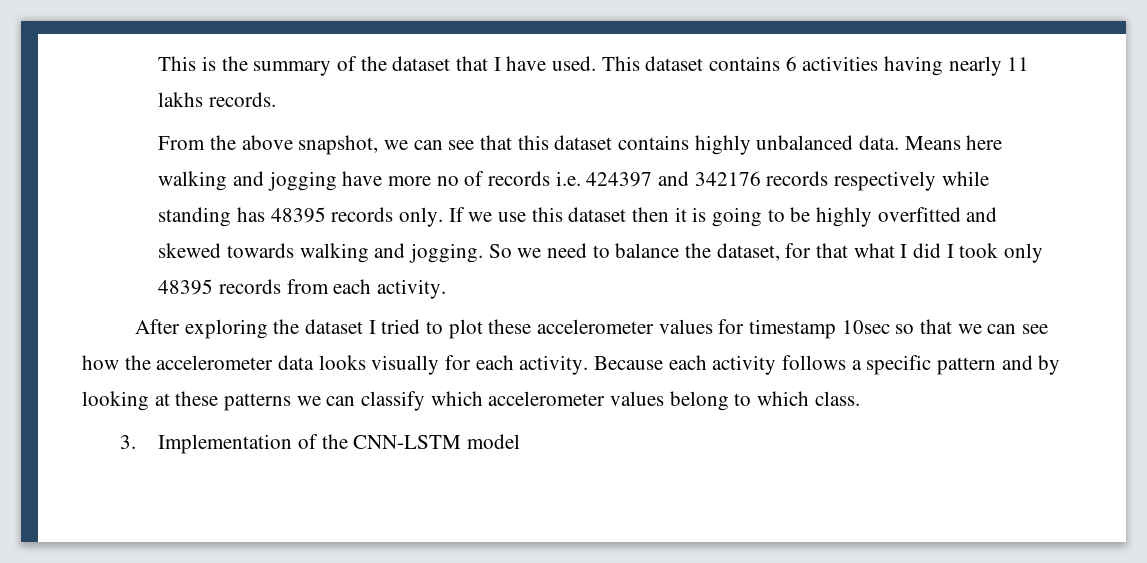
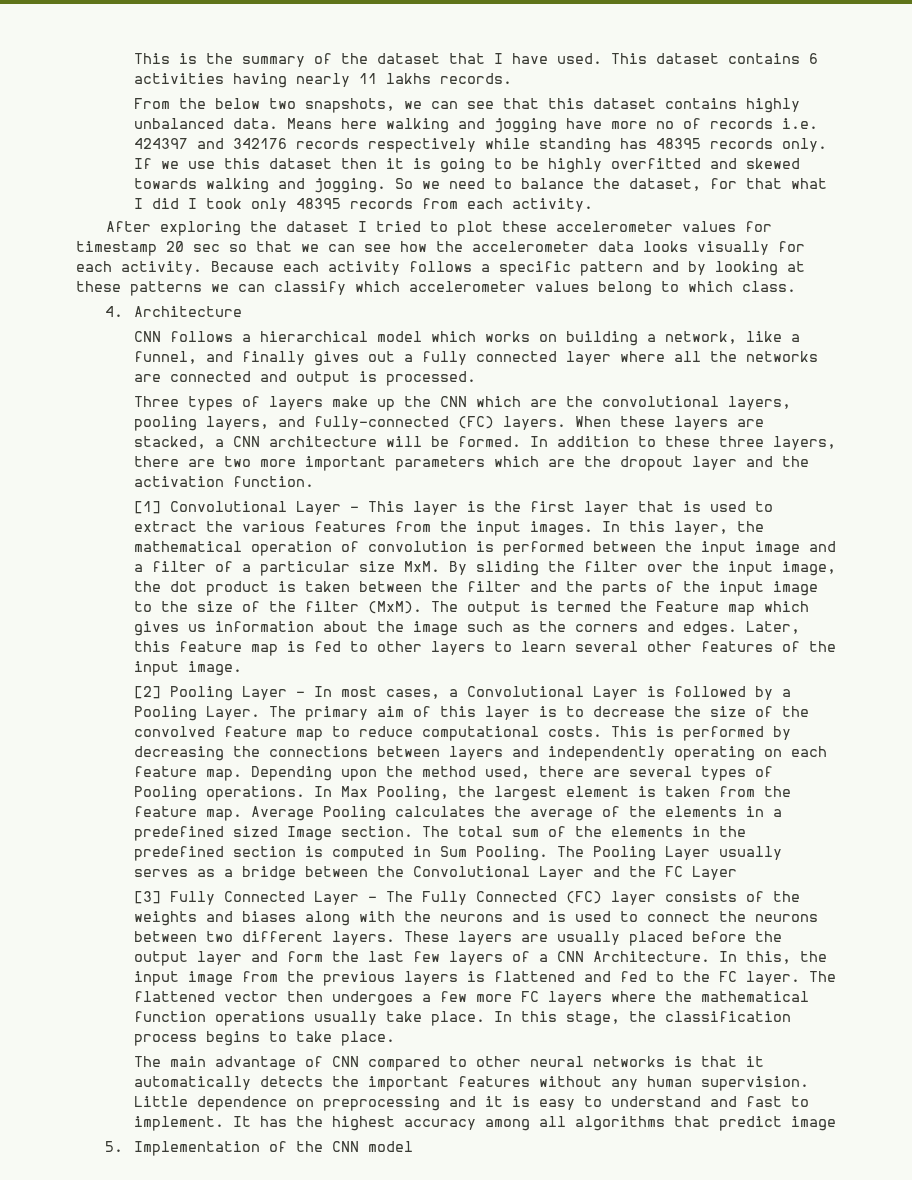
[241,135,379,155] above snapshot, -> [214,98,395,113] below two snapshots,
[841,320,890,334] 10sec -> [166,241,220,252] 20 sec
[120,435,137,449] 3. -> [104,306,242,317] [133,331,800,346] [133,351,818,366] [133,371,476,386] [133,396,791,411] [133,416,764,431] [133,436,836,450] [133,456,809,471] [133,476,314,487] [133,501,773,515] [133,521,764,536] [133,541,836,556] [133,561,836,576] [133,581,818,596] [133,601,809,616] [133,621,800,636] [133,641,836,656] [133,661,242,676] [133,686,791,701] [133,706,809,721] [133,726,791,741] [133,746,827,761] [133,766,773,781] [133,786,791,801] [133,806,782,821] [133,826,746,841] [133,846,782,861] [133,866,737,881] [133,891,800,905] [133,911,818,926] [133,931,782,946] [133,951,827,966] [133,971,836,986] [133,991,809,1006] [133,1011,791,1026] [133,1031,395,1046] [133,1056,764,1071] [133,1076,809,1091] [133,1096,809,1111] [133,1116,836,1131] [104,1141,123,1152] 4. Architecture // CNN follows a hierarchical model which works on building a network, like a funnel, and finally gives out a fully connected layer where all the networks are connected and output is processed. // Three types of layers make up the CNN which are the convolutional layers, pooling layers, and fully-connected (FC) layers. When these layers are stacked, a CNN architecture will be formed. In addition to these three layers, there are two more important parameters which are the dropout layer and the activation function. // [1] Convolutional Layer - This layer is the first layer that is used to extract the various features from the input images. In this layer, the mathematical operation of convolution is performed between the input image and a filter of a particular size MxM. By sliding the filter over the input image, the dot product is taken between the filter and the parts of the input image to the size of the filter (MxM). The output is termed the Feature map which gives us information about the image such as the corners and edges. Later, this feature map is fed to other layers to learn several other features of the input image. // [2] Pooling Layer - In most cases, a Convolutional Layer is followed by a Pooling Layer. The primary aim of this layer is to decrease the size of the convolved feature map to reduce computational costs. This is performed by decreasing the connections between layers and independently operating on each feature map. Depending upon the method used, there are several types of Pooling operations. In Max Pooling, the largest element is taken from the feature map. Average Pooling calculates the average of the elements in a predefined sized Image section. The total sum of the elements in the predefined section is computed in Sum Pooling. The Pooling Layer usually serves as a bridge between the Convolutional Layer and the FC Layer // [3] Fully Connected Layer - The Fully Connected (FC) layer consists of the weights and biases along with the neurons and is used to connect the neurons between two different layers. These layers are usually placed before the output layer and form the last few layers of a CNN Architecture. In this, the input image from the previous layers is flattened and fed to the FC layer. The flattened vector then undergoes a few more FC layers where the mathematical function operations usually take place. In this stage, the classification process begins to take place. // The main advantage of CNN compared to other neural networks is that it automatically detects the important features without any human supervision. Little dependence on preprocessing and it is easy to understand and fast to implement. It has the highest accuracy among all algorithms that predict image // 5.
[353,435,462,449] CNN-LSTM -> [331,1141,359,1152] CNN

